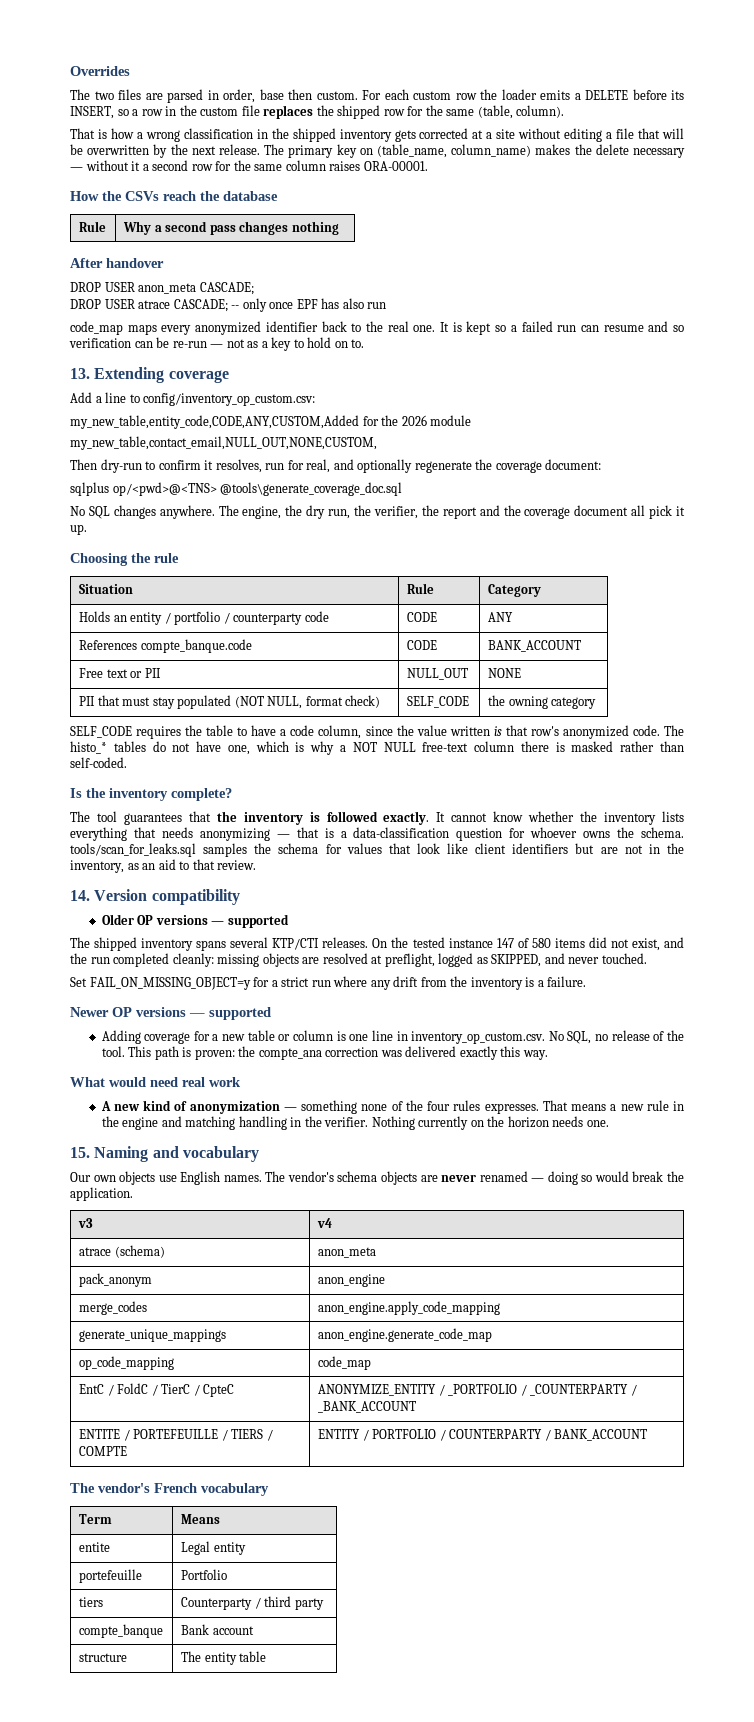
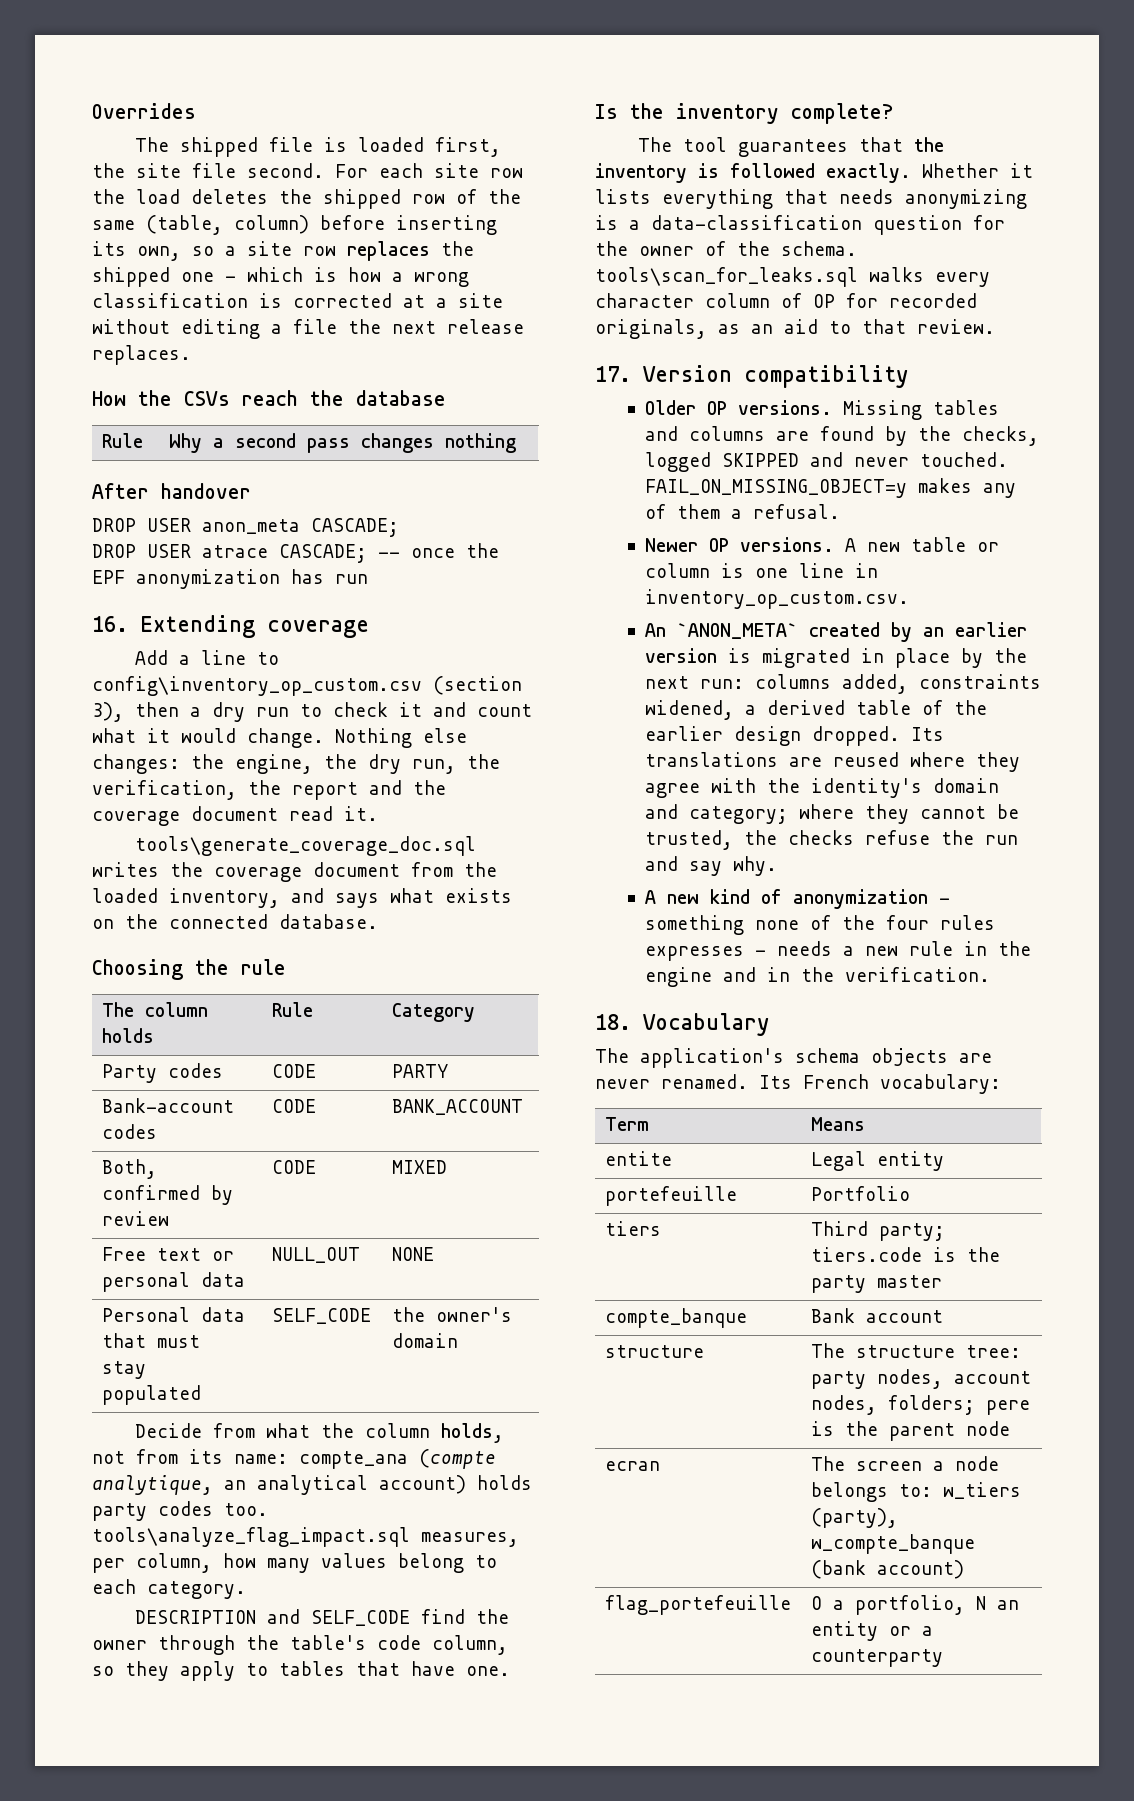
[94,89,358,103] two files are parsed in order, base then custom. -> [180,137,502,157] [92,163,324,178] shipped file is loaded first, the site file second.
[413,91,451,100] custom -> [434,163,479,178] site
[501,89,684,100] [70,105,565,119] [70,128,95,139] loader emits a DELETE before its INSERT, so a row in the custom file replaces the shipped row for the same (table, column). // That -> [136,189,521,209] [92,215,497,235] [92,241,474,261] [92,267,303,287] load deletes the shipped row of the same (table, column) before inserting its own, so a site row replaces the shipped one - which
[256,128,416,142] in the shipped inventory gets -> [259,293,282,308] is
[638,128,684,139] [70,144,685,158] [70,160,428,171] that will be overwritten by the next release. The primary key on (table_name, column_name) makes the delete necessary — without it a second row for the same column raises ORA-00001. -> [348,319,524,334] [92,345,191,365] the next release replaces.
[242,298,387,312] [70,321,684,335] [69,337,365,351] [70,368,90,379] only once EPF has also run // code_map maps every anonymized identifier back to the real one. It is kept so a failed run can resume and so verification can be re-run — not as a key to hold on to. // 13. -> [411,543,499,558] [92,569,368,589] [92,616,128,632] once the EPF anonymization has run // 16.
[143,393,316,406] [70,415,472,429] [70,436,377,450] [70,459,602,473] [70,482,403,496] [70,505,239,519] config/inventory_op_custom.csv: // my_new_table,entity_code,CODE,ANY,CUSTOM,Added for the 2026 module // my_new_table,contact_email,NULL_OUT,NONE,CUSTOM, // Then dry-run to confirm it resolves, run for real, and optionally regenerate the coverage document: // sqlplus op/<pwd>@<TNS> @tools\generate_coverage_doc.sql // No SQL changes anywhere. The -> [92,676,522,696] [92,702,532,722] [92,728,467,748] [92,754,224,774] config\inventory_op_custom.csv (section 3), then a dry run to check it and count what it would change. Nothing else changes: the
[373,506,418,519] verifier, -> [92,780,237,800] verification,
[631,505,686,519] [70,524,87,535] all pick it up. -> [289,806,378,821] [135,836,477,856] [92,862,497,882] [92,888,512,908] [92,914,378,929] read it. // tools\generate_coverage_doc.sql writes the coverage document from the loaded inventory, and says what exists on the connected database.
[78,584,133,594] Situation -> [101,1002,208,1017] [101,1028,154,1043] The column holds
[78,611,329,625] [406,612,437,622] [487,612,513,622] [78,639,252,653] [406,640,437,650] [487,640,581,652] Holds an entity / portfolio / counterparty code | CODE | ANY // References compte_banque.code | CODE | BANK_ACCOUNT -> [101,1063,223,1083] [271,1064,316,1078] [391,1064,448,1078] [101,1098,234,1113] [101,1124,157,1139] [271,1099,316,1113] [391,1099,523,1115] [101,1159,157,1179] [101,1185,233,1205] [101,1211,169,1226] [271,1160,316,1174] [391,1160,447,1174] Party codes | CODE | PARTY // Bank-account codes | CODE | BANK_ACCOUNT // Both, confirmed by review | CODE | MIXED
[144,668,161,678] PII -> [101,1272,245,1292] personal data
[78,696,95,706] PII -> [101,1307,245,1322] Personal data
[234,695,381,709] [406,696,469,708] [487,695,597,709] [70,725,684,739] [70,741,684,755] [70,757,127,768] (NOT NULL, format check) | SELF_CODE | the owning category // SELF_CODE requires the table to have a code column, since the value written is that row's anonymized code. The histo_* tables do not have one, which is why a NOT NULL free-text column there is masked rather than self-coded. -> [271,1308,371,1324] [391,1307,512,1322] [391,1333,458,1348] [135,1423,505,1443] [92,1449,496,1469] [92,1475,532,1495] [92,1501,268,1521] [92,1527,519,1547] [92,1553,497,1573] [92,1579,246,1599] [135,1609,510,1626] [92,1635,508,1655] [92,1661,510,1681] | SELF_CODE | the owner's domain // Decide from what the column holds, not from its name: compte_ana (compte analytique, an analytical account) holds party codes too. tools\analyze_flag_impact.sql measures, per column, how many values belong to each category. // DESCRIPTION and SELF_CODE find the owner through the table's code column, so they apply to tables that have one.
[436,811,657,825] It cannot know whether the inventory -> [922,163,1033,178] Whether it
[276,827,319,838] — that -> (1027, 199) none
[530,827,685,838] [70,843,684,857] [70,860,124,873] whoever owns the schema. tools/scan_for_leaks.sql samples the schema for values that look like client identifiers but are not in the inventory, -> [595,241,857,256] [595,267,990,287] [595,293,977,308] [595,319,707,339] the owner of the schema. tools\scan_for_leaks.sql walks every character column of OP for recorded originals,
[70,890,90,901] 14. -> [595,366,631,382] 17.
[155,914,289,928] [70,937,684,951] [70,953,647,967] [70,976,587,990] [70,1007,271,1020] [101,1030,219,1044] versions — supported // The shipped inventory spans several KTP/CTI releases. On the tested instance 147 of 580 items did not exist, and the run completed cleanly: missing objects are resolved at preflight, logged as SKIPPED, and never touched. // Set FAIL_ON_MISSING_OBJECT=y for a strict run where any drift from the inventory is a failure. // Newer OP versions — supported // Adding coverage for a -> [737,400,999,420] [644,426,1039,446] [644,452,1008,472] [644,478,1016,498] [644,504,840,519] [644,537,856,552] versions. Missing tables and columns are found by the checks, logged SKIPPED and never touched. FAIL_ON_MISSING_OBJECT=y makes any of them a refusal. // Newer OP versions. A
[548,1030,684,1044] [101,1046,548,1060] [70,1077,241,1087] No SQL, no release of the tool. This path is proven: the compte_ana correction was delivered exactly this way. // What would need real work -> [644,622,1027,642] [644,648,1027,668] [644,674,1041,694] [644,700,987,720] [644,726,944,746] [644,752,1020,772] [644,778,999,798] [644,804,1019,824] [644,830,1018,850] [644,856,777,876] // An `ANON_META` created by an earlier version is migrated in place by the next run: columns added, constraints widened, a derived table of the earlier design dropped. Its translations are reused where they agree with the identity's domain and category; where they cannot be trusted, the checks refuse the run and say why.
[283,1107,297,1111] — -> [938,898,950,904] -
[484,1100,607,1114] expresses. That means -> [644,941,832,961] expresses - needs
[185,1116,609,1130] [70,1146,259,1162] [70,1171,684,1185] [70,1187,133,1201] [77,1218,93,1228] [316,1218,332,1228] [78,1245,165,1258] [317,1247,376,1258] [78,1273,152,1287] [317,1274,385,1287] [78,1301,147,1315] [317,1301,500,1315] [78,1329,226,1342] [317,1328,492,1342] [78,1356,174,1370] [317,1356,371,1370] [78,1383,235,1397] [317,1384,637,1396] [317,1401,416,1413] [78,1429,273,1441] [78,1446,127,1456] [317,1429,648,1441] [70,1483,269,1496] matching handling in the verifier. Nothing currently on the horizon needs one. // 15. Naming and vocabulary // Our own objects use English names. The vendor's schema objects are never renamed — doing so would break the application. // v3 | v4 // atrace (schema) | anon_meta // pack_anonym | anon_engine // merge_codes | anon_engine.apply_code_mapping // generate_unique_mappings | anon_engine.generate_code_map // op_code_mapping | code_map // EntC / FoldC / TierC / CpteC | ANONYMIZE_ENTITY / _PORTFOLIO / _COUNTERPARTY / _BANK_ACCOUNT // ENTITE / PORTEFEUILLE / TIERS / COMPTE | ENTITY / PORTFOLIO / COUNTERPARTY / BANK_ACCOUNT // The vendor's French vocabulary -> [766,967,990,982] [595,1013,769,1036] [595,1048,992,1068] [595,1074,1001,1094] in the verification. // 18. Vocabulary // The application's schema objects are never renamed. Its French vocabulary:
[180,1596,324,1610] Counterparty / third party -> [810,1221,945,1241] [810,1247,1000,1262] [810,1275,942,1293] Third party; tiers.code is the party master
[204,1651,267,1665] entity table -> [855,1345,1021,1358] [810,1369,1031,1389] [810,1395,1030,1415] [810,1421,1010,1441] [604,1461,660,1471] [810,1456,999,1471] [810,1482,1021,1502] [810,1508,898,1528] [810,1534,975,1554] [810,1560,964,1579] [604,1595,791,1615] [810,1595,1019,1615] [810,1621,933,1641] [810,1649,943,1667] structure tree: party nodes, account nodes, folders; pere is the parent node // ecran | The screen a node belongs to: w_tiers (party), w_compte_banque (bank account) // flag_portefeuille | O a portfolio, N an entity or a counterparty

